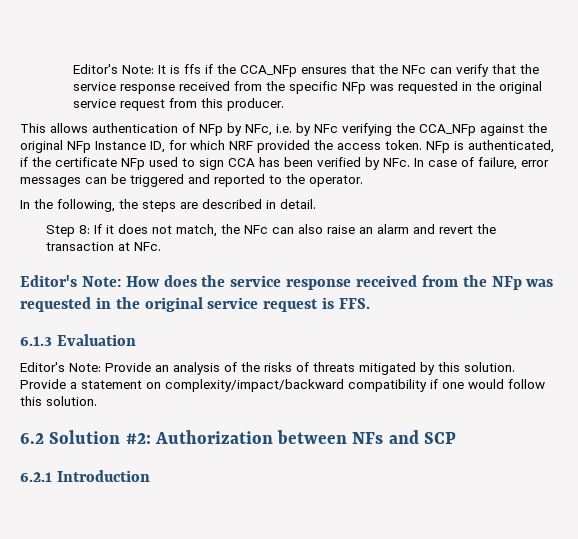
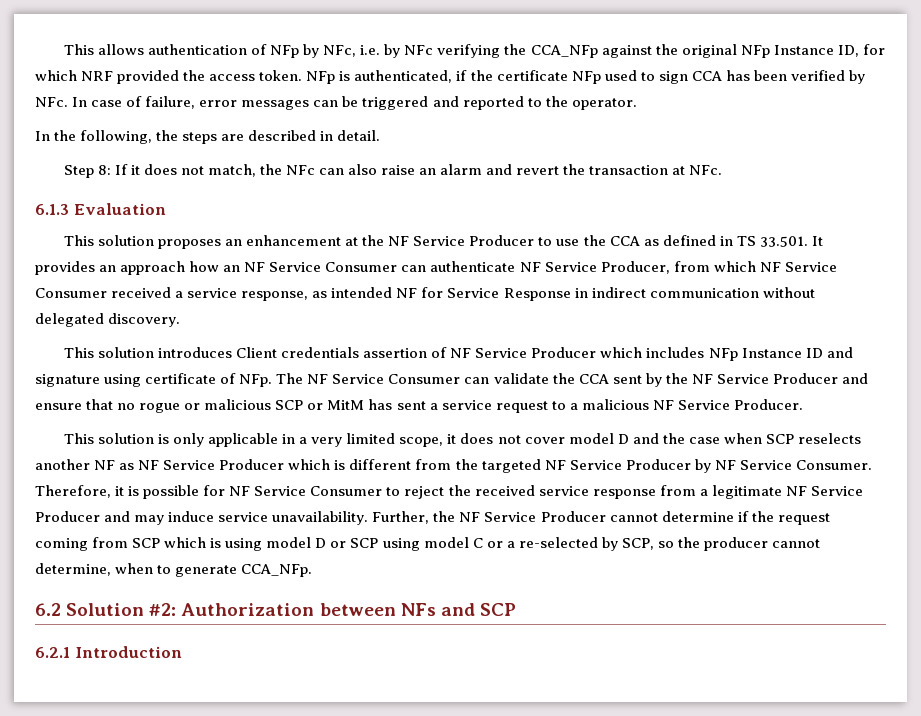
[72,64,539,77] [72,81,542,94] [72,98,284,111] Editor's Note: It is ffs if the CCA_NFp ensures that the NFc can verify that the service response received from the specific NFp was requested in the original service request from this producer. // -> (63, 49) none
[20,275,554,290] [20,297,371,312] [20,334,136,346] [20,362,515,375] [20,379,545,392] [20,396,97,406] Editor's Note: How does the service response received from the NFp was requested in the original service request is FFS. // 6.1.3 Evaluation // Editor's Note: Provide an analysis of the risks of threats mitigated by this solution. Provide a statement on complexity/impact/backward compatibility if one would follow this solution. -> [35,203,166,215] [63,235,823,249] [35,261,837,275] [35,287,815,301] [35,313,181,327] [63,347,853,361] [35,373,868,387] [35,399,803,413] [63,433,861,447] [35,459,872,473] [35,485,863,499] [35,511,830,525] [35,537,821,551] [35,563,313,577] 6.1.3 Evaluation // This solution proposes an enhancement at the NF Service Producer to use the CCA as defined in TS 33.501. It provides an approach how an NF Service Consumer can authenticate NF Service Producer, from which NF Service Consumer received a service response, as intended NF for Service Response in indirect communication without delegated discovery. // This solution introduces Client credentials assertion of NF Service Producer which includes NFp Instance ID and signature using certificate of NFp. The NF Service Consumer can validate the CCA sent by the NF Service Producer and ensure that no rogue or malicious SCP or MitM has sent a service request to a malicious NF Service Producer. // This solution is only applicable in a very limited scope, it does not cover model D and the case when SCP reselects another NF as NF Service Producer which is different from the targeted NF Service Producer by NF Service Consumer. Therefore, it is possible for NF Service Consumer to reject the received service response from a legitimate NF Service Producer and may induce service unavailability. Further, the NF Service Producer cannot determine if the request coming from SCP which is using model D or SCP using model C or a re-selected by SCP, so the producer cannot determine, when to generate CCA_NFp.

